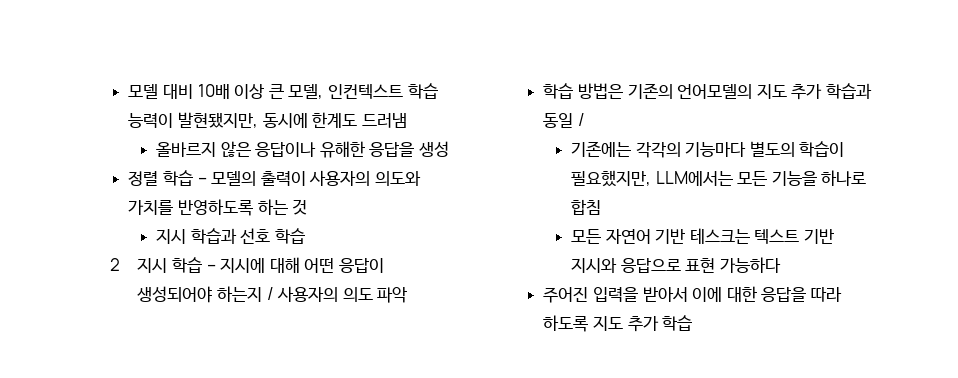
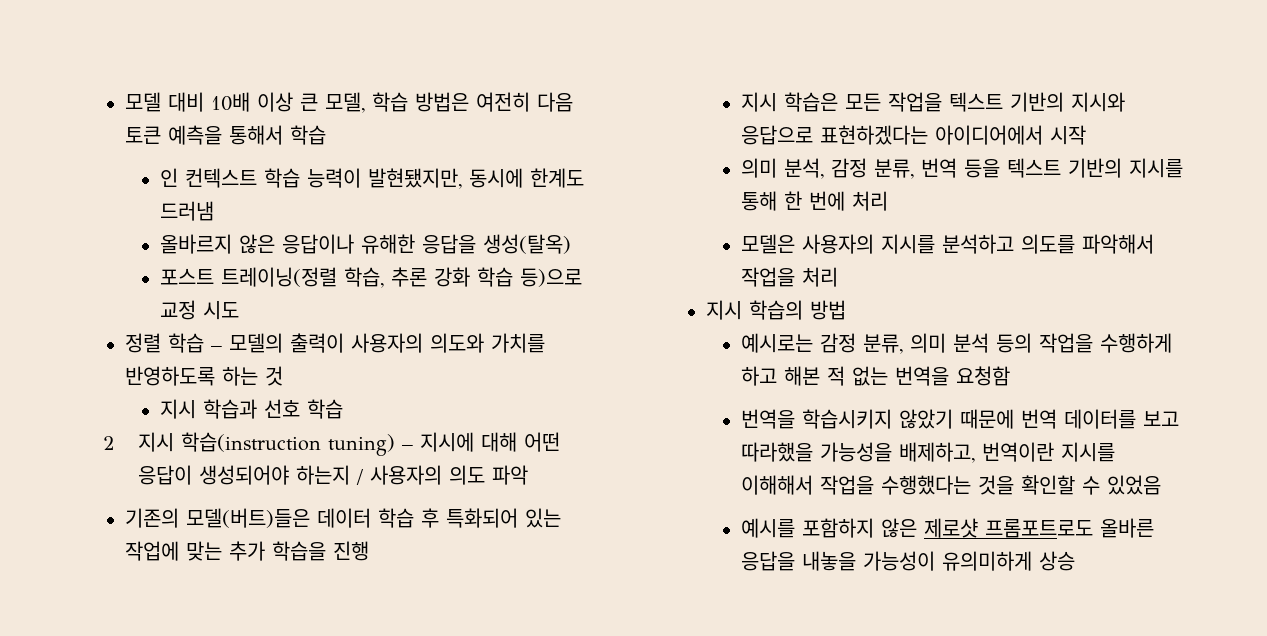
[327,84,403,99] 인컨텍스트 -> [371,92,573,112] [124,125,326,145] [160,168,258,188] 학습 방법은 여전히 다음 토큰 예측을 통해서 학습 // 인 컨텍스트
[419,141,450,157] 생성 -> [483,234,572,254] [160,267,583,288] [160,300,240,320] 생성(탈옥) // 포스트 트레이닝(정렬 학습, 추론 강화 학습 등)으로 교정 시도
[172,257,203,273] 학습 -> [181,432,396,456] 학습(instruction tuning)
[543,83,872,100] [543,113,585,128] [571,141,845,158] [571,170,867,187] [571,199,602,215] [571,228,835,244] [571,257,781,273] [543,286,842,303] [543,315,693,332] 학습 방법은 기존의 언어모델의 지도 추가 학습과 동일 / // 기존에는 각각의 기능마다 별도의 학습이 필요했지만, LLM에서는 모든 기능을 하나로 합침 // 모든 자연어 기반 테스크는 텍스트 기반 지시와 응답으로 표현 가능하다 // 주어진 입력을 받아서 이에 대한 응답을 따라 하도록 지도 추가 학습 -> [124,508,561,528] [124,541,369,561] [741,92,1126,112] [741,125,1087,145] [741,158,1184,179] [741,191,889,211] [741,234,1155,254] [741,267,839,287] [705,300,846,320] [741,333,1173,354] [741,366,1011,386] [741,409,1180,429] [741,442,1116,463] [741,475,1162,495] [741,518,1155,538] [741,551,1076,571] 기존의 모델(버트)들은 데이터 학습 후 특화되어 있는 작업에 맞는 추가 학습을 진행 // 지시 학습은 모든 작업을 텍스트 기반의 지시와 응답으로 표현하겠다는 아이디어에서 시작 // 의미 분석, 감정 분류, 번역 등을 텍스트 기반의 지시를 통해 한 번에 처리 // 모델은 사용자의 지시를 분석하고 의도를 파악해서 작업을 처리 // 지시 학습의 방법 // 예시로는 감정 분류, 의미 분석 등의 작업을 수행하게 하고 해본 적 없는 번역을 요청함 // 번역을 학습시키지 않았기 때문에 번역 데이터를 보고 따라했을 가능성을 배제하고, 번역이란 지시를 이해해서 작업을 수행했다는 것을 확인할 수 있었음 // 예시를 포함하지 않은 제로샷 프롬포트로도 올바른 응답을 내놓을 가능성이 유의미하게 상승

